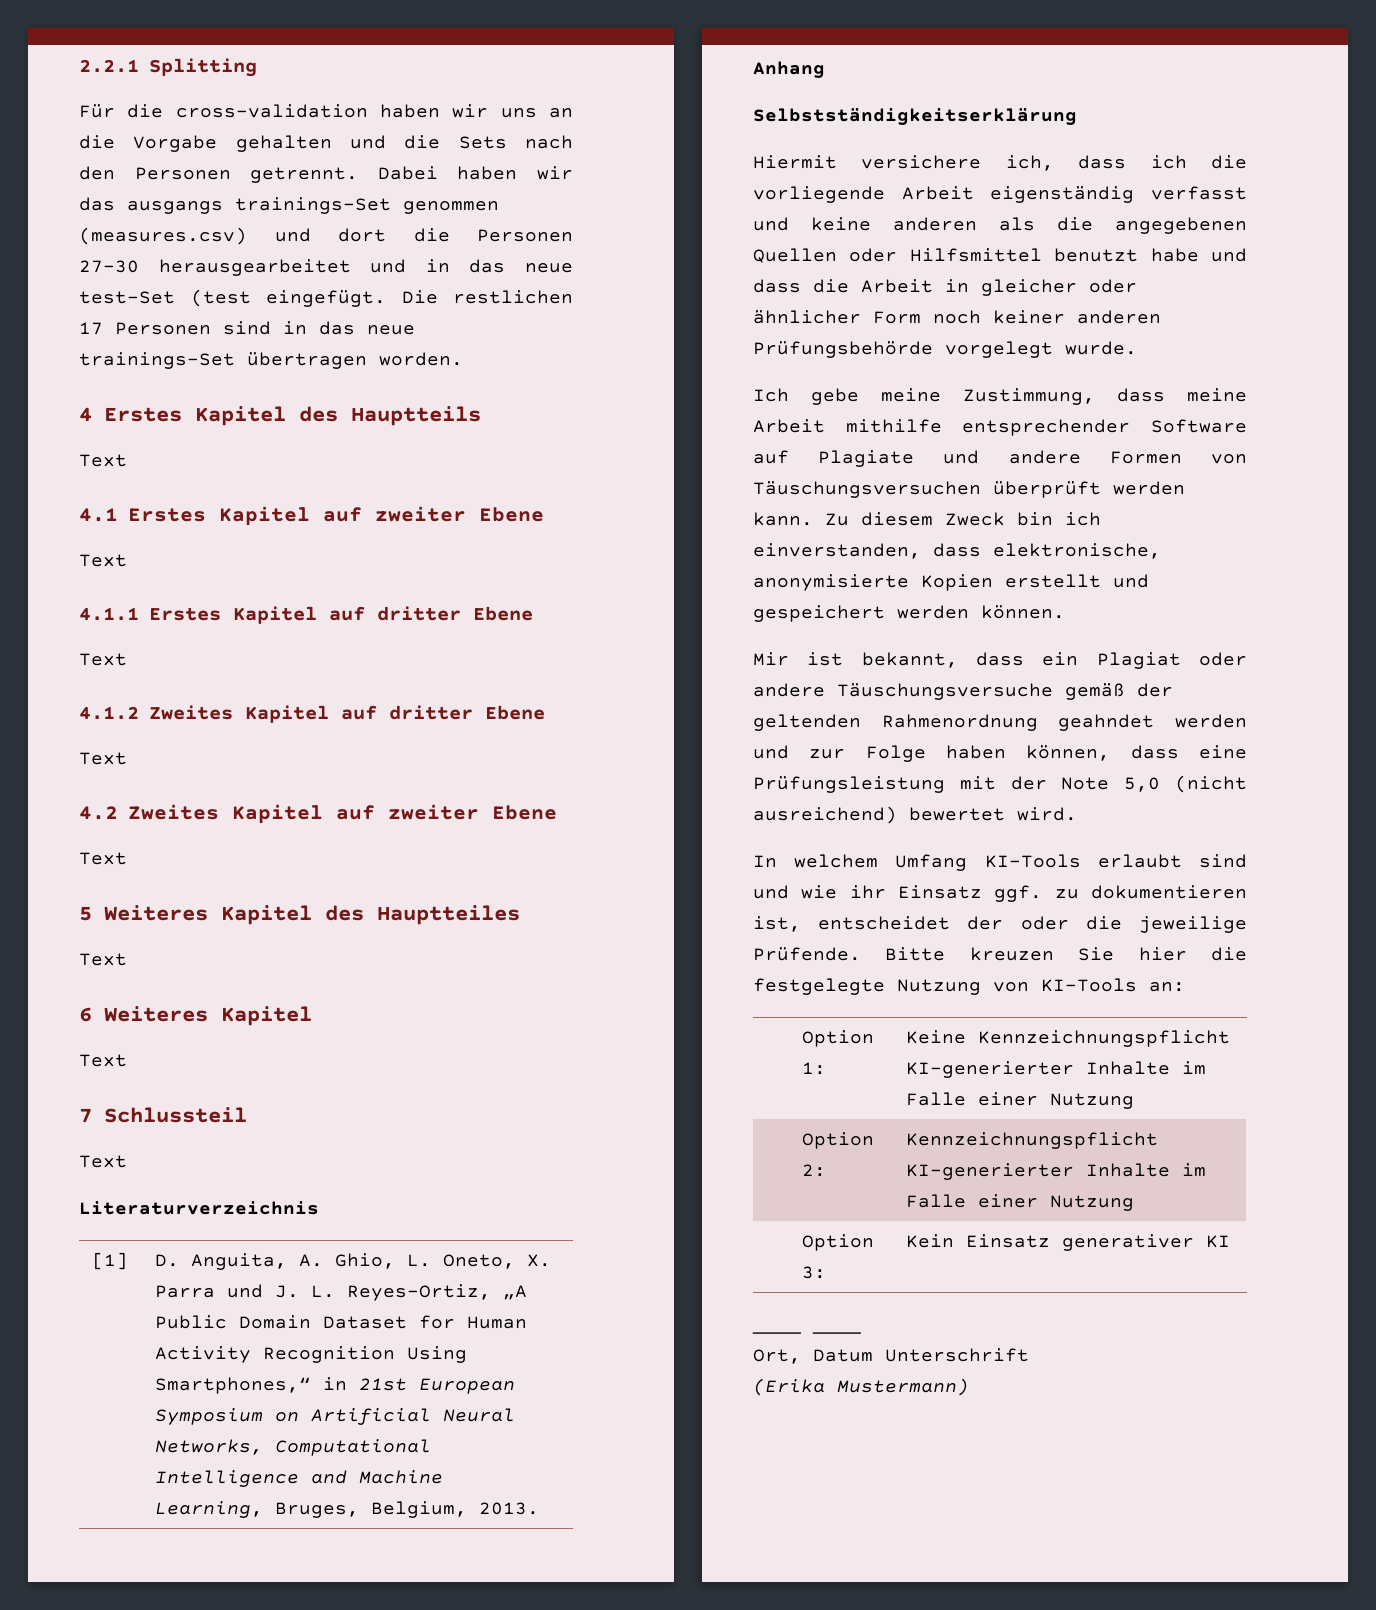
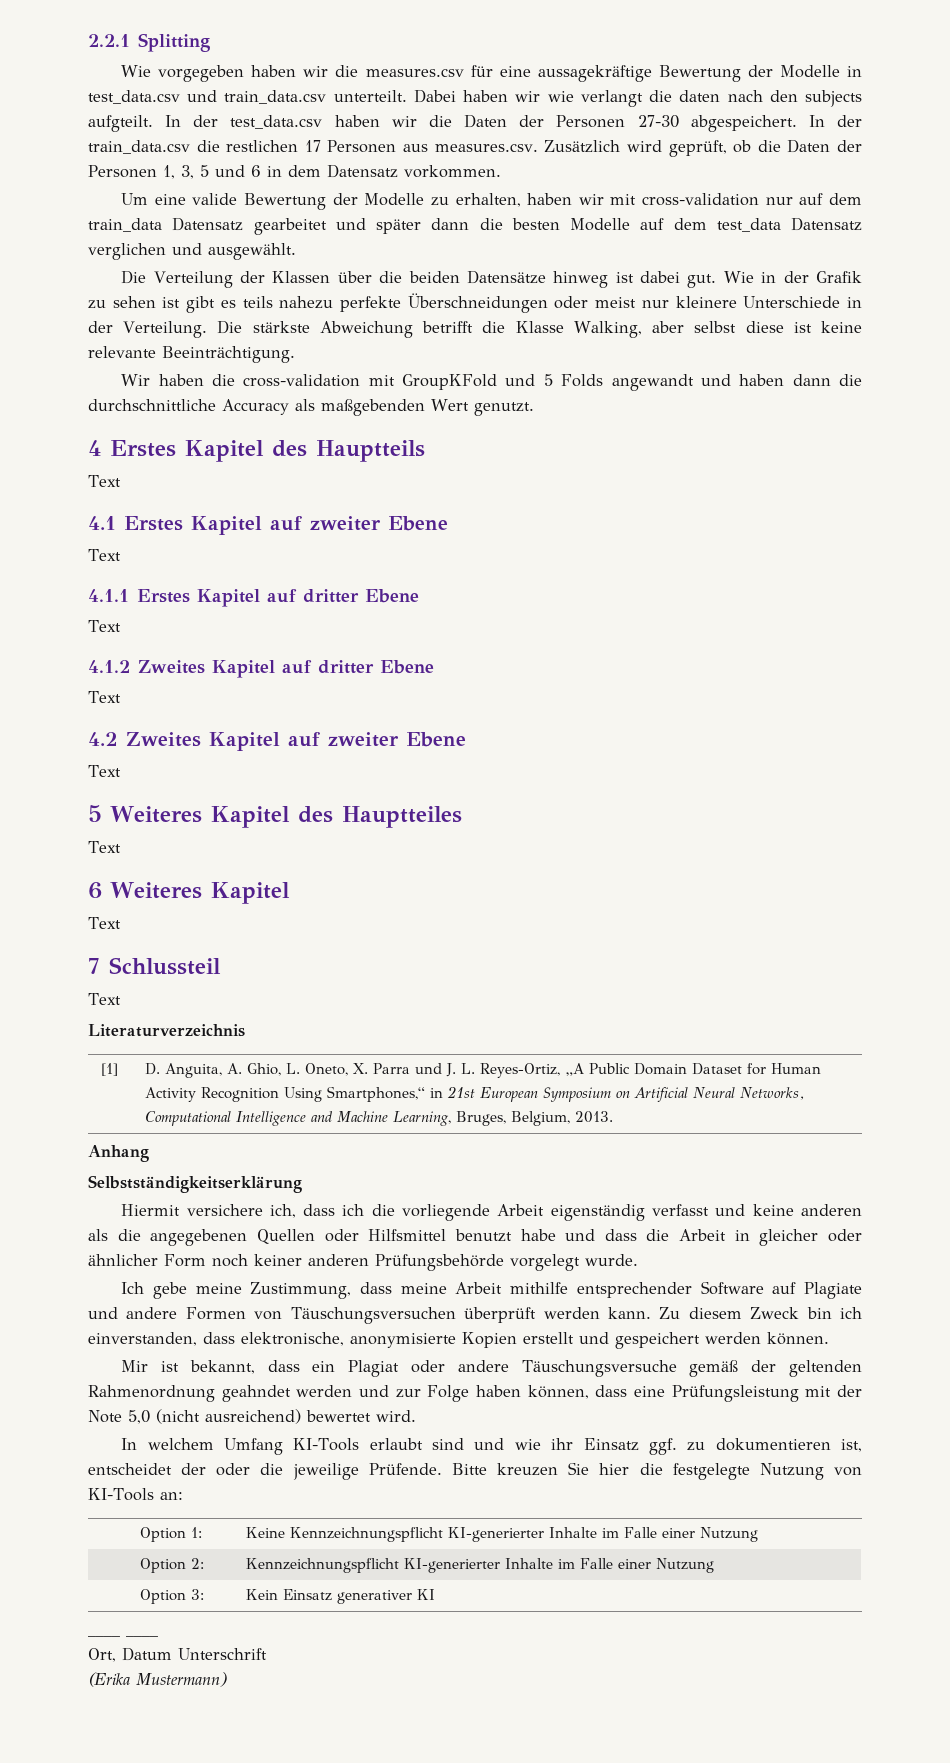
[79,104,573,118] [79,135,573,152] [79,166,573,183] [79,197,499,214] [79,227,573,245] [79,259,574,276] [79,289,573,307] [79,321,415,335] [79,352,463,369] Für die cross-validation haben wir uns an die Vorgabe gehalten und die Sets nach den Personen getrennt. Dabei haben wir das ausgangs trainings-Set genommen (measures.csv) und dort die Personen 27-30 herausgearbeitet und in das neue test-Set (test eingefügt. Die restlichen 17 Personen sind in das neue trainings-Set übertragen worden. -> [121,65,862,82] [88,89,863,107] [88,114,862,132] [88,139,863,157] [88,164,501,179] [121,193,862,210] [88,217,862,235] [88,243,296,260] [121,270,863,288] [88,293,862,313] [88,320,863,338] [88,346,295,363] [121,374,862,391] [88,399,534,416] Wie vorgegeben haben wir die measures.csv für eine aussagekräftige Bewertung der Modelle in test_data.csv und train_data.csv unterteilt. Dabei haben wir wie verlangt die daten nach den subjects aufgteilt. In der test_data.csv haben wir die Daten der Personen 27-30 abgespeichert. In der train_data.csv die restlichen 17 Personen aus measures.csv. Zusätzlich wird geprüft, ob die Daten der Personen 1, 3, 5 und 6 in dem Datensatz vorkommen. // Um eine valide Bewertung der Modelle zu erhalten, haben wir mit cross-validation nur auf dem train_data Datensatz gearbeitet und später dann die besten Modelle auf dem test_data Datensatz verglichen und ausgewählt. // Die Verteilung der Klassen über die beiden Datensätze hinweg ist dabei gut. Wie in der Grafik zu sehen ist gibt es teils nahezu perfekte Überschneidungen oder meist nur kleinere Unterschiede in der Verteilung. Die stärkste Abweichung betrifft die Klasse Walking, aber selbst diese ist keine relevante Beeinträchtigung. // Wir haben die cross-validation mit GroupKFold und 5 Folds angewandt und haben dann die durchschnittliche Accuracy als maßgebenden Wert genutzt.

